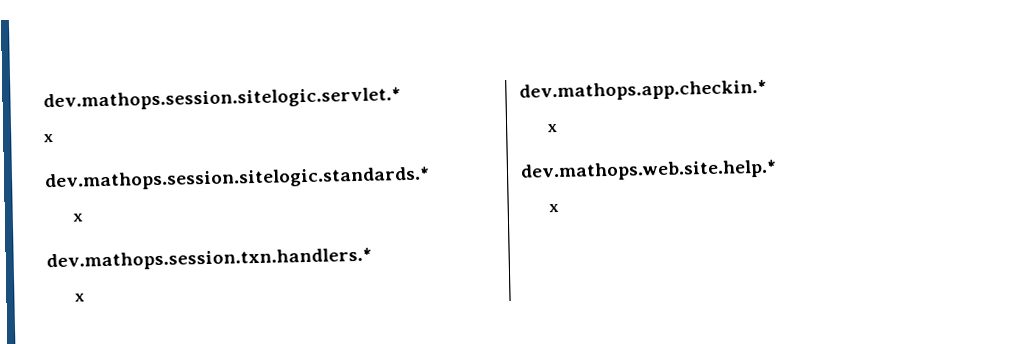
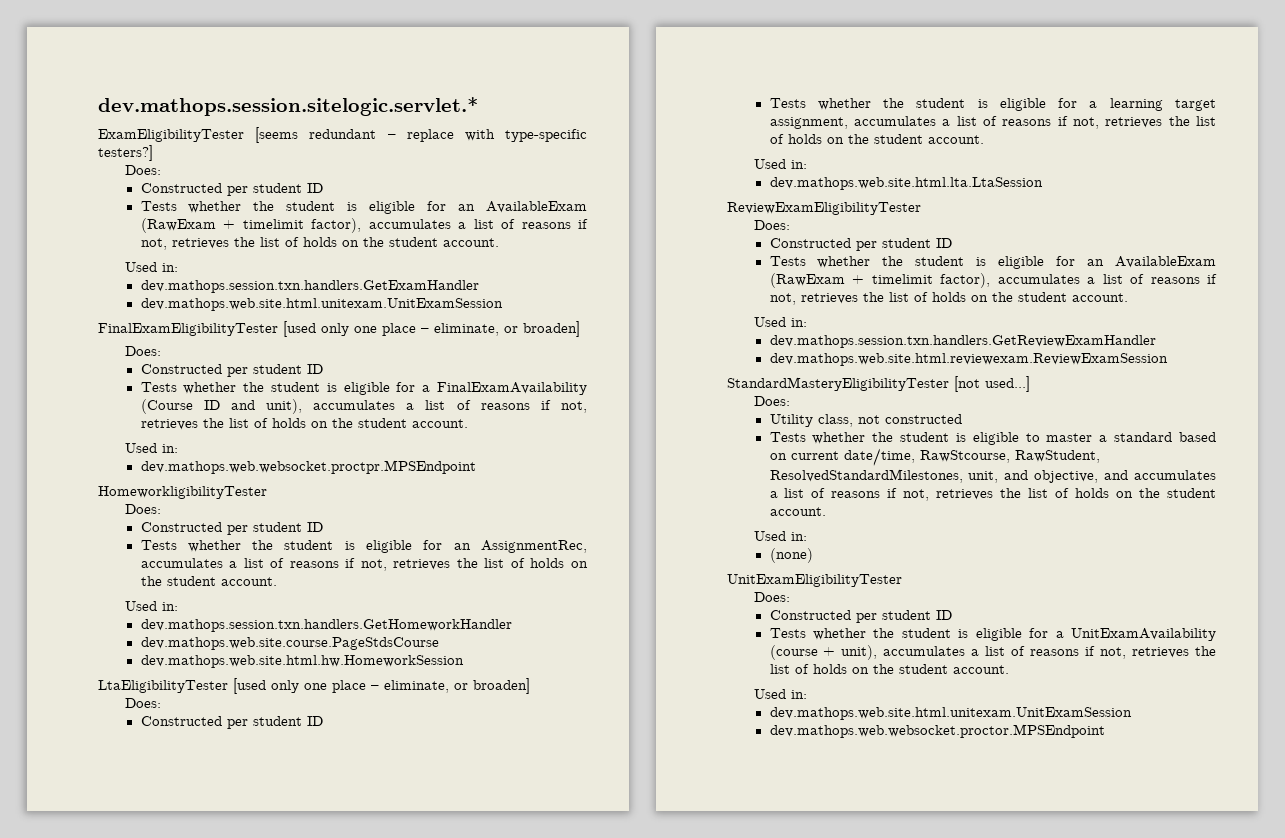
[43,134,54,143] [44,166,430,192] [72,213,84,222] [46,247,372,272] [74,293,86,302] [519,79,767,102] [547,123,559,133] [520,159,777,182] [548,203,560,213] x // dev.mathops.session.sitelogic.standards.* // x // dev.mathops.session.txn.handlers.* // x // dev.mathops.app.checkin.* // x // dev.mathops.web.site.help.* // x -> [98,127,587,143] [98,145,153,161] [124,165,161,175] [140,183,323,196] [140,201,588,214] [140,218,589,233] [140,237,499,250] [124,262,178,272] [140,280,479,293] [140,298,503,311] [98,321,580,337] [124,346,161,356] [140,364,323,377] [140,382,588,395] [140,399,588,414] [140,418,468,430] [124,443,178,453] [140,460,476,474] [98,486,267,499] [124,504,161,514] [140,522,323,535] [140,540,588,553] [140,558,589,571] [140,576,277,586] [124,601,178,611] [140,619,512,632] [140,637,439,650] [140,655,464,668] [98,678,530,694] [124,698,161,708] [140,716,323,729] [769,98,1216,111] [769,116,1216,129] [769,134,984,144] [753,159,807,169] [769,177,1043,190] [727,202,921,215] [753,220,790,230] [769,238,952,251] [769,256,1216,269] [769,273,1217,288] [769,292,1128,305] [753,317,807,327] [769,335,1156,348] [769,353,1168,366] [727,376,1030,392] [753,396,790,406] [769,414,962,427] [769,432,1216,445] [769,448,1100,466] [769,469,1216,483] [769,488,1216,501] [769,507,826,516] [753,531,807,541] [769,548,813,563] [727,574,902,587] [753,592,790,602] [769,610,952,623] [769,628,1216,641] [769,645,1217,660] [769,664,1009,674] [753,689,807,699] [769,707,1132,720] [769,724,1105,738] ExamEligibilityTester [seems redundant – replace with type-specific testers?] // Does: // Constructed per student ID // Tests whether the student is eligible for an AvailableExam (RawExam + timelimit factor), accumulates a list of reasons if not, retrieves the list of holds on the student account. // Used in: // dev.mathops.session.txn.handlers.GetExamHandler // dev.mathops.web.site.html.unitexam.UnitExamSession // FinalExamEligibilityTester [used only one place – eliminate, or broaden] // Does: // Constructed per student ID // Tests whether the student is eligible for a FinalExamAvailability (Course ID and unit), accumulates a list of reasons if not, retrieves the list of holds on the student account. // Used in: // dev.mathops.web.websocket.proctpr.MPSEndpoint // HomeworkligibilityTester // Does: // Constructed per student ID // Tests whether the student is eligible for an AssignmentRec, accumulates a list of reasons if not, retrieves the list of holds on the student account. // Used in: // dev.mathops.session.txn.handlers.GetHomeworkHandler // dev.mathops.web.site.course.PageStdsCourse // dev.mathops.web.site.html.hw.HomeworkSession // LtaEligibilityTester [used only one place – eliminate, or broaden] // Does: // Constructed per student ID // Tests whether the student is eligible for a learning target assignment, accumulates a list of reasons if not, retrieves the list of holds on the student account. // Used in: // dev.mathops.web.site.html.lta.LtaSession // ReviewExamEligibilityTester // Does: // Constructed per student ID // Tests whether the student is eligible for an AvailableExam (RawExam + timelimit factor), accumulates a list of reasons if not, retrieves the list of holds on the student account. // Used in: // dev.mathops.session.txn.handlers.GetReviewExamHandler // dev.mathops.web.site.html.reviewexam.ReviewExamSession // StandardMasteryEligibilityTester [not used...] // Does: // Utility class, not constructed // Tests whether the student is eligible to master a standard based on current date/time, RawStcourse, RawStudent, ResolvedStandardMilestones, unit, and objective, and accumulates a list of reasons if not, retrieves the list of holds on the student account. // Used in: // (none) // UnitExamEligibilityTester // Does: // Constructed per student ID // Tests whether the student is eligible for a UnitExamAvailability (course + unit), accumulates a list of reasons if not, retrieves the list of holds on the student account. // Used in: // dev.mathops.web.site.html.unitexam.UnitExamSession // dev.mathops.web.websocket.proctor.MPSEndpoint

